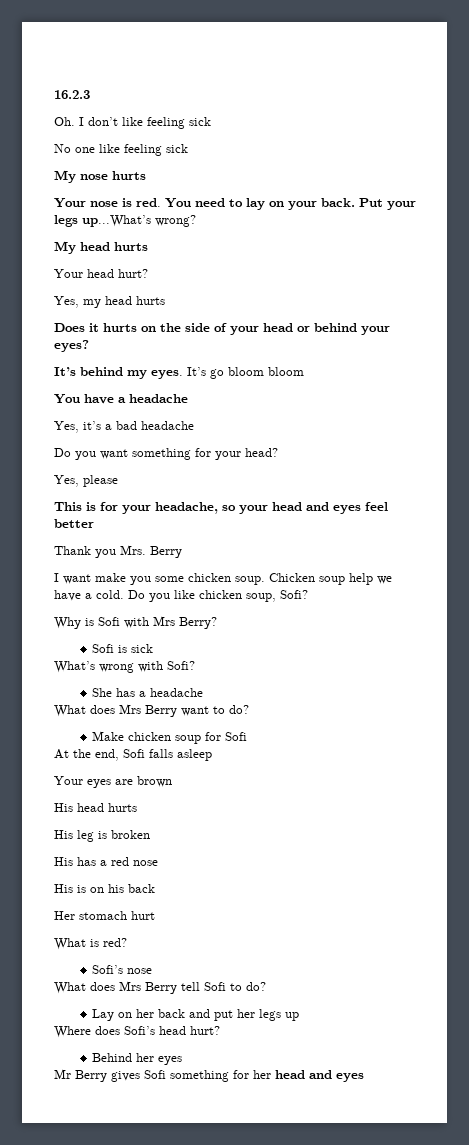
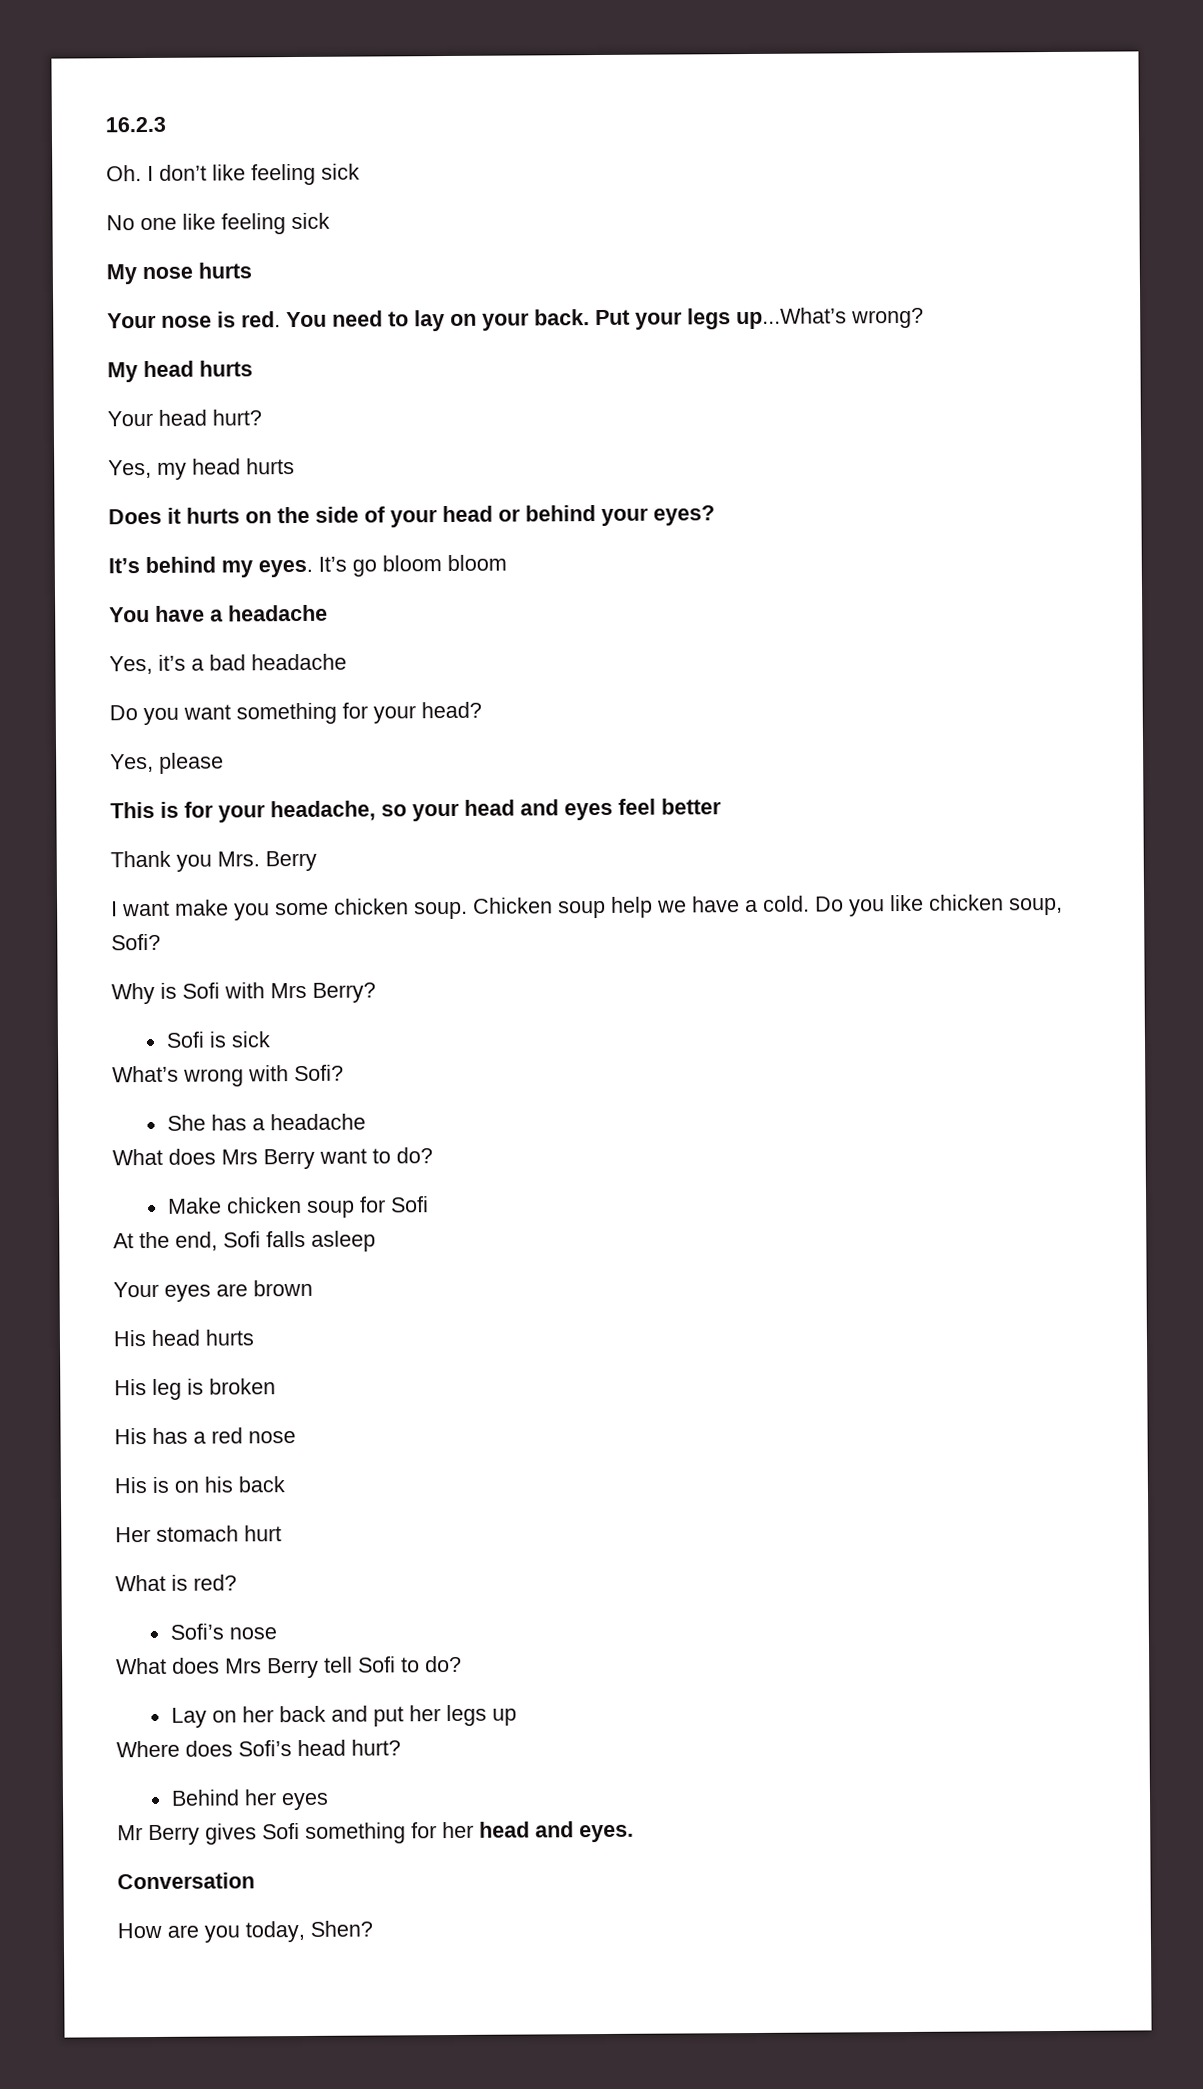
[336,1073,364,1082] eyes -> [579,1824,634,1843] [117,1872,255,1890] [117,1920,373,1943] eyes. // Conversation // How are you today, Shen?

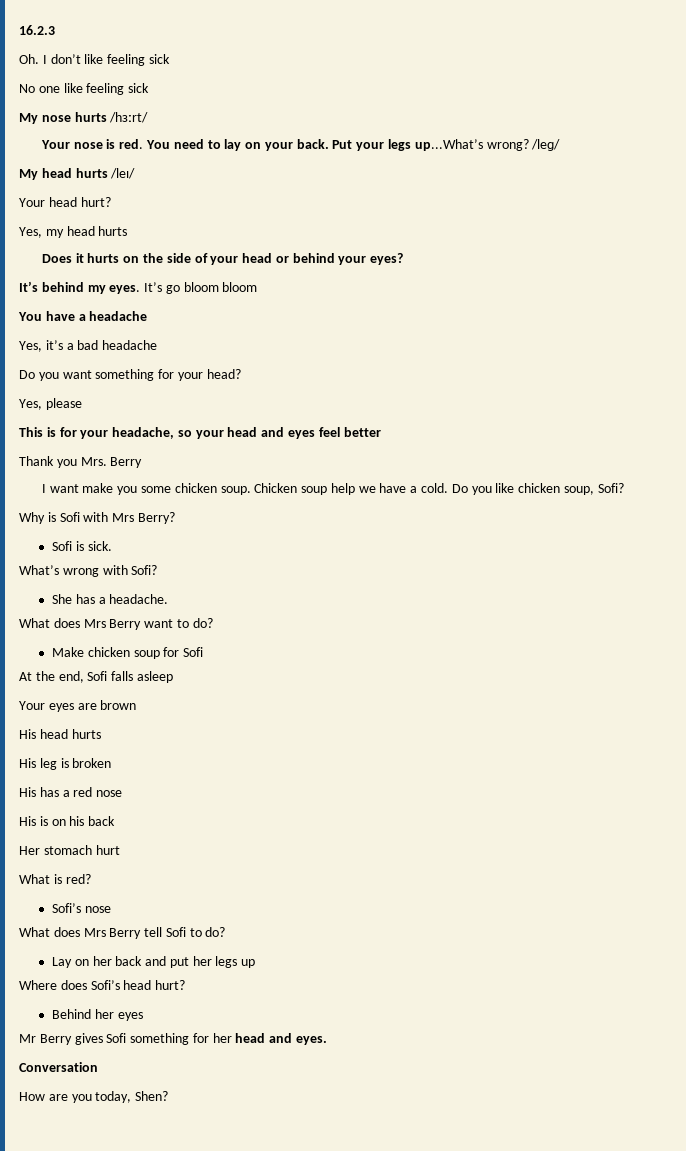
(252, 270) none -> [109,112,149,123] /hɜːrt/
(924, 318) none -> [531,139,561,151] /leɡ/
(253, 368) none -> [110,168,136,179] /leɪ/
[230,1031,271,1048] sick -> [87,541,112,551] sick.
[269,1113,366,1131] headache -> [109,594,169,604] headache.

